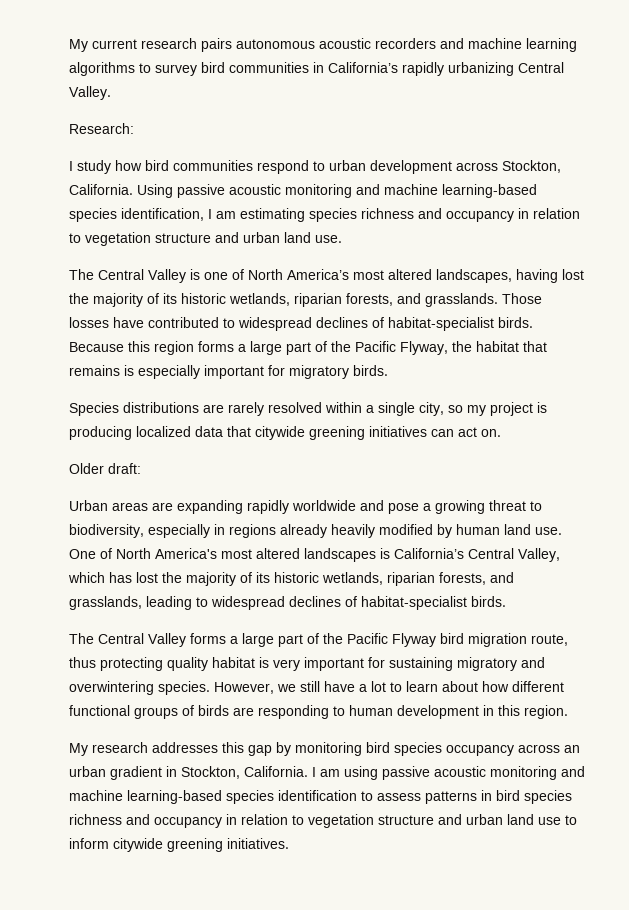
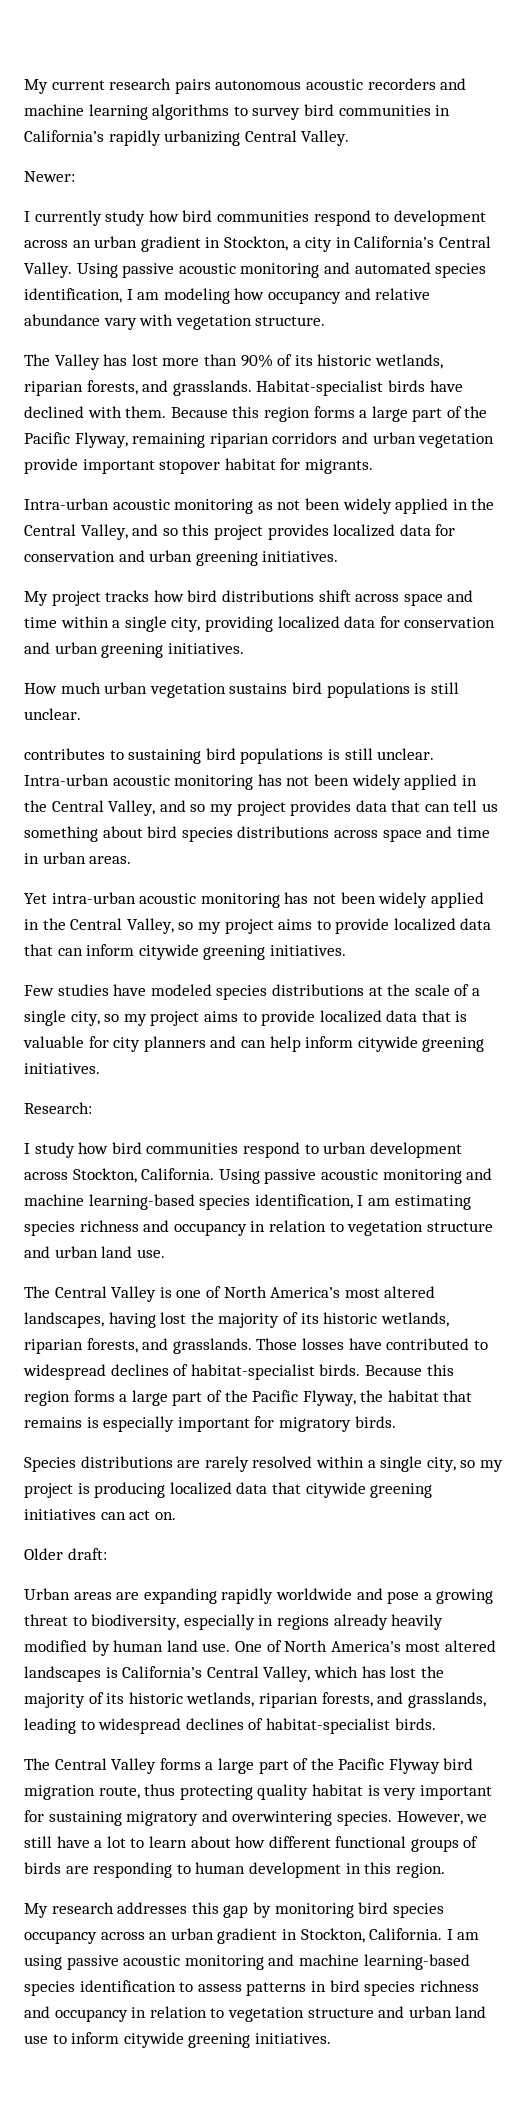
(111, 93) none -> [24,171,75,182] [24,210,486,226] [24,236,491,252] [24,262,487,278] [24,288,431,304] [24,314,326,330] [24,354,443,370] [24,380,463,396] [24,406,488,422] [24,432,495,448] [24,458,373,474] [24,498,495,514] [24,524,456,540] [24,550,339,566] [24,590,474,606] [24,616,496,632] [24,642,244,658] [24,682,459,698] [24,708,81,720] [24,748,435,764] [24,774,477,790] [24,800,499,816] [24,826,490,842] [24,852,132,864] [24,892,484,908] [24,918,492,934] [24,944,346,960] [24,984,480,1000] [24,1010,468,1026] [23,1036,485,1052] [24,1063,100,1074] // Newer: // I currently study how bird communities respond to development across an urban gradient in Stockton, a city in California’s Central Valley. Using passive acoustic monitoring and automated species identification, I am modeling how occupancy and relative abundance vary with vegetation structure. // The Valley has lost more than 90% of its historic wetlands, riparian forests, and grasslands. Habitat-specialist birds have declined with them. Because this region forms a large part of the Pacific Flyway, remaining riparian corridors and urban vegetation provide important stopover habitat for migrants. // Intra-urban acoustic monitoring as not been widely applied in the Central Valley, and so this project provides localized data for conservation and urban greening initiatives. // My project tracks how bird distributions shift across space and time within a single city, providing localized data for conservation and urban greening initiatives. // How much urban vegetation sustains bird populations is still unclear. // contributes to sustaining bird populations is still unclear. Intra-urban acoustic monitoring has not been widely applied in the Central Valley, and so my project provides data that can tell us something about bird species distributions across space and time in urban areas. // Yet intra-urban acoustic monitoring has not been widely applied in the Central Valley, so my project aims to provide localized data that can inform citywide greening initiatives. // Few studies have modeled species distributions at the scale of a single city, so my project aims to provide localized data that is valuable for city planners and can help inform citywide greening initiatives.

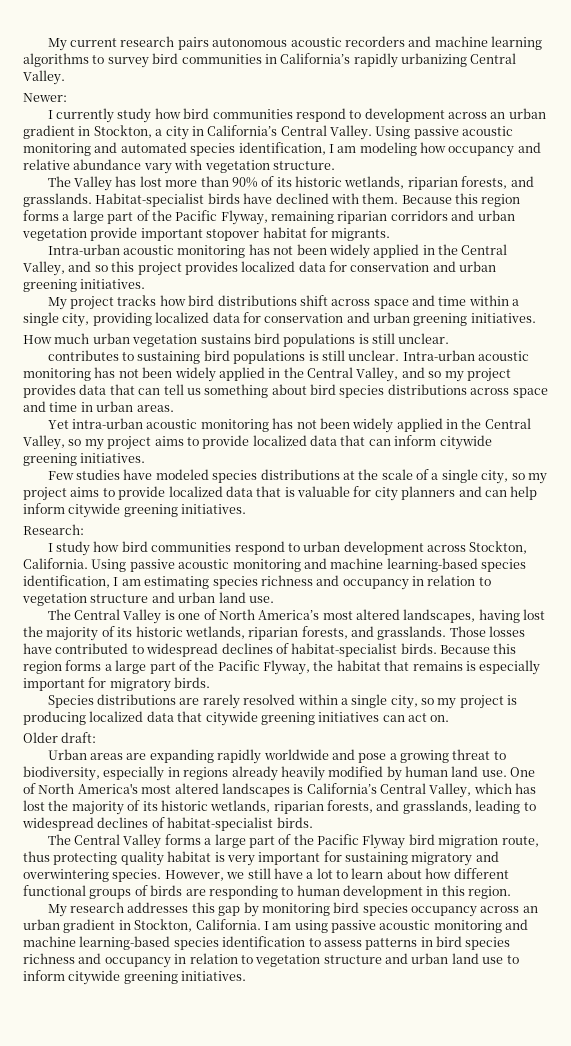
[257,502,273,510] as -> [248,244,270,255] has

